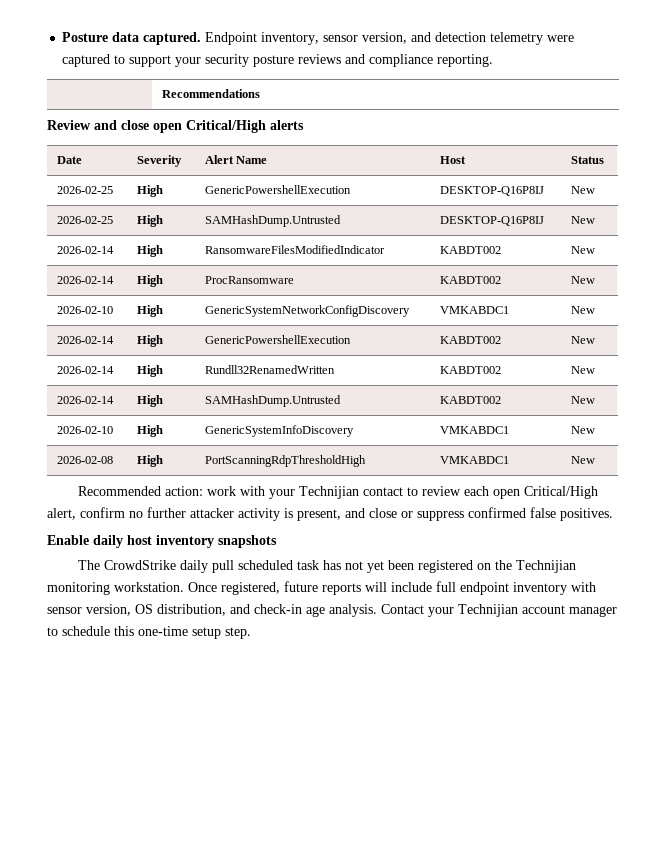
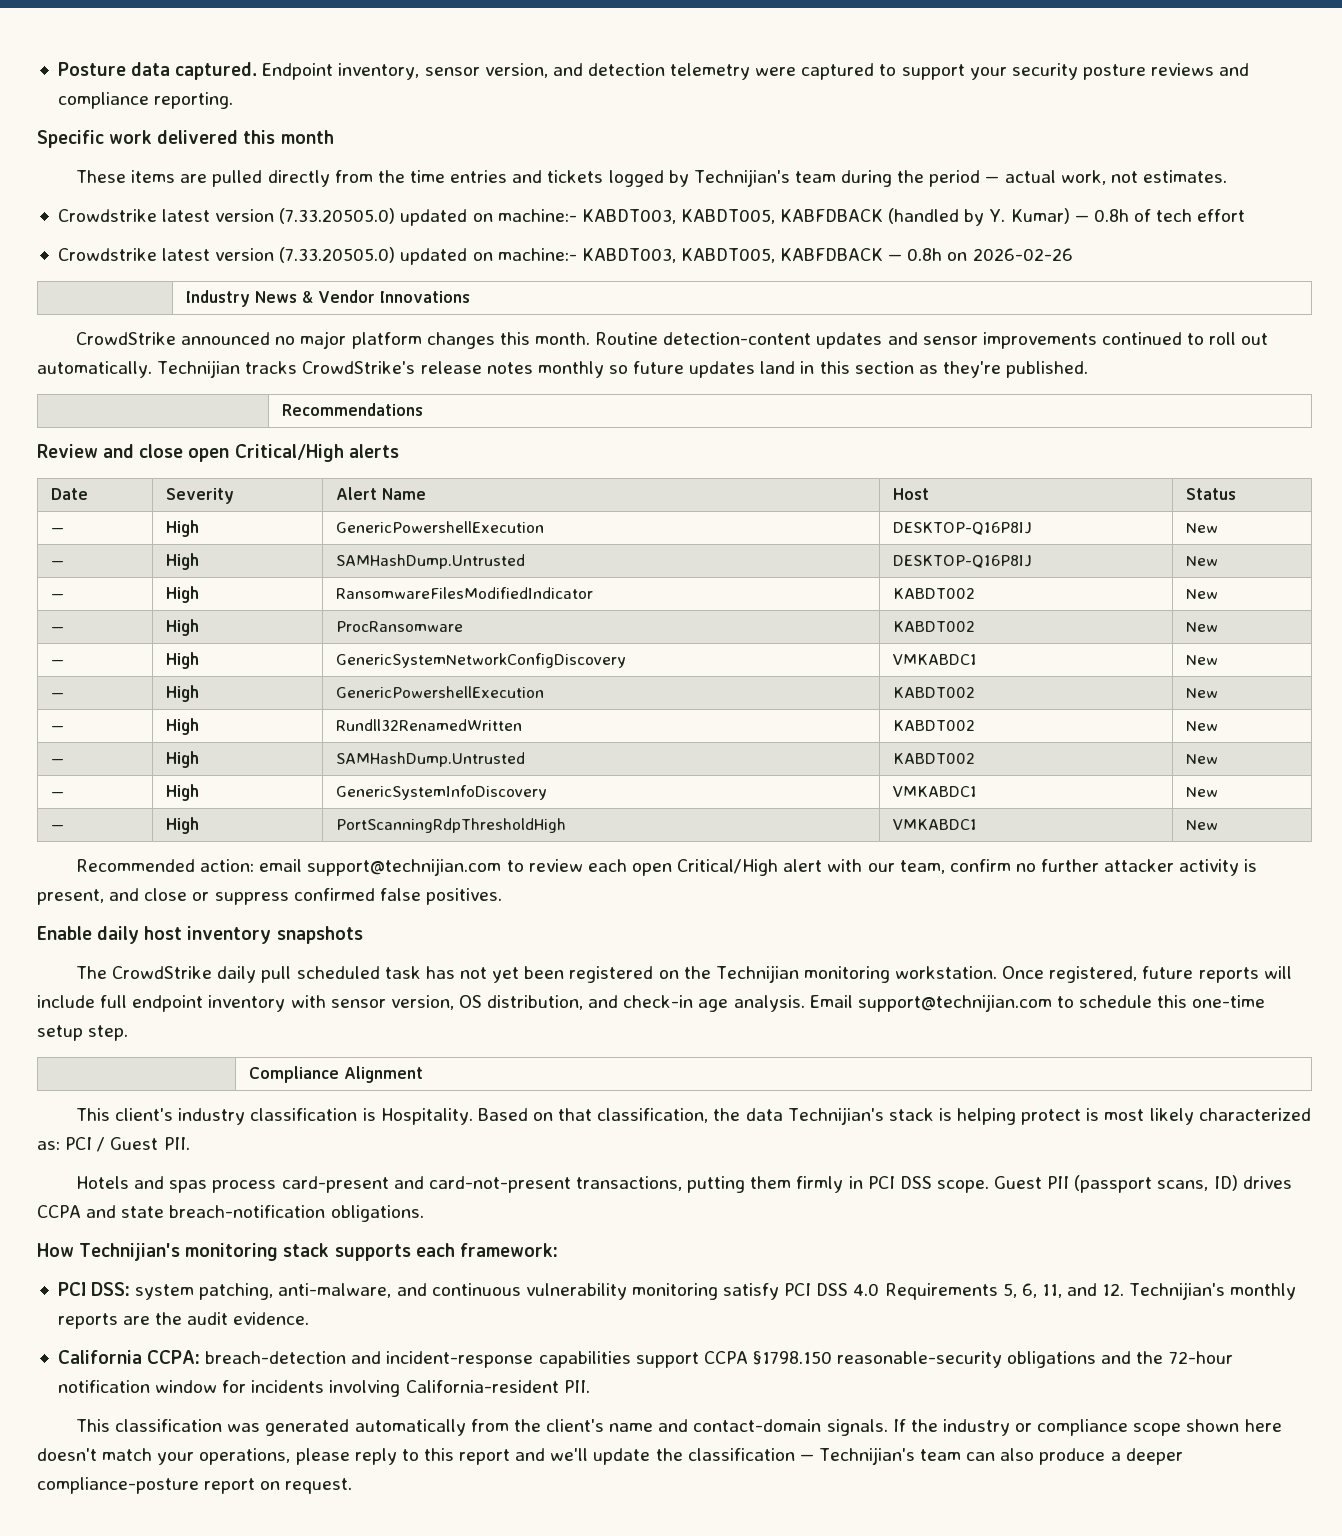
(494, 60) none -> [37,130,334,148] [76,169,1227,187] [57,208,1246,226] [57,247,1073,265] [186,290,471,307] [76,331,1269,349] [37,360,1089,378] // Specific work delivered this month // These items are pulled directly from the time entries and tickets logged by Technijian's team during the period — actual work, not estimates. // Crowdstrike latest version (7.33.20505.0) updated on machine:- KABDT003, KABDT005, KABFDBACK (handled by Y. Kumar) — 0.8h of tech effort // Crowdstrike latest version (7.33.20505.0) updated on machine:- KABDT003, KABDT005, KABFDBACK — 0.8h on 2026-02-26 // | Industry News & Vendor Innovations // CrowdStrike announced no major platform changes this month. Routine detection-content updates and sensor improvements continued to roll out automatically. Technijian tracks CrowdStrike's release notes monthly so future updates land in this section as they're published.
[57,186,114,194] 2026-02-25 -> [51,528,65,533] —
[57,216,114,224] 2026-02-25 -> [51,561,65,566] —
[57,246,115,254] 2026-02-14 -> [51,594,65,599] —
[57,276,115,284] 2026-02-14 -> [51,627,65,632] —
[57,306,114,314] 2026-02-10 -> [51,660,65,665] —
[57,336,115,344] 2026-02-14 -> [51,693,65,698] —
[57,366,115,374] 2026-02-14 -> [51,726,65,731] —
[57,396,115,404] 2026-02-14 -> [51,759,65,764] —
[57,426,114,434] 2026-02-10 -> [51,792,65,797] —
[57,456,114,464] 2026-02-08 -> [51,825,65,830] —
[206,486,403,499] work with your Technijian contact -> [259,858,502,876] email support@technijian.com
[47,508,76,520] alert, -> [783,859,945,874] alert with our team,
[381,604,617,617] Contact your Technijian account manager -> [809,994,1052,1012] Email support@technijian.com
(251, 633) none -> [249,1066,424,1083] [76,1107,1311,1125] [37,1137,190,1152] [76,1175,1292,1193] [37,1205,424,1222] [37,1243,558,1261] [57,1282,1297,1300] [57,1312,310,1329] [57,1350,1233,1368] [57,1380,590,1397] [76,1419,1282,1436] [37,1447,1183,1465] [37,1477,353,1494] // | Compliance Alignment // This client's industry classification is Hospitality. Based on that classification, the data Technijian's stack is helping protect is most likely characterized as: PCI / Guest PII. // Hotels and spas process card-present and card-not-present transactions, putting them firmly in PCI DSS scope. Guest PII (passport scans, ID) drives CCPA and state breach-notification obligations. // How Technijian's monitoring stack supports each framework: // PCI DSS: system patching, anti-malware, and continuous vulnerability monitoring satisfy PCI DSS 4.0 Requirements 5, 6, 11, and 12. Technijian's monthly reports are the audit evidence. // California CCPA: breach-detection and incident-response capabilities support CCPA §1798.150 reasonable-security obligations and the 72-hour notification window for incidents involving California-resident PII. // This classification was generated automatically from the client's name and contact-domain signals. If the industry or compliance scope shown here doesn't match your operations, please reply to this report and we'll update the classification — Technijian's team can also produce a deeper compliance-posture report on request.

